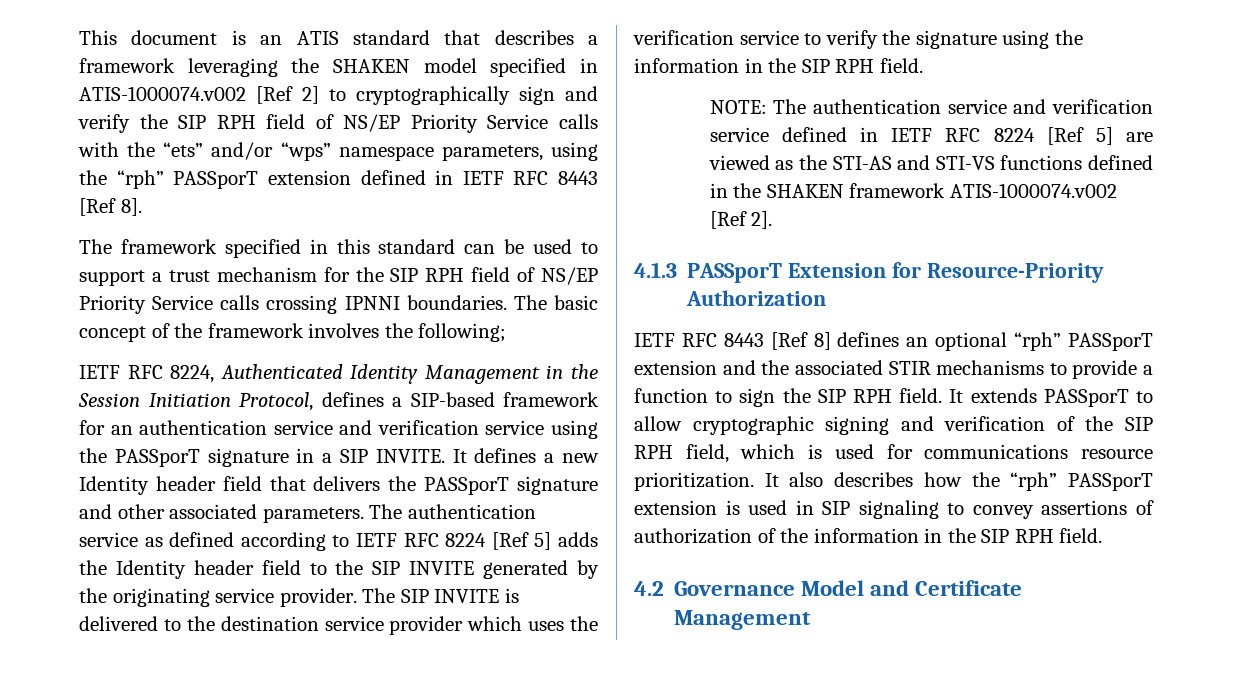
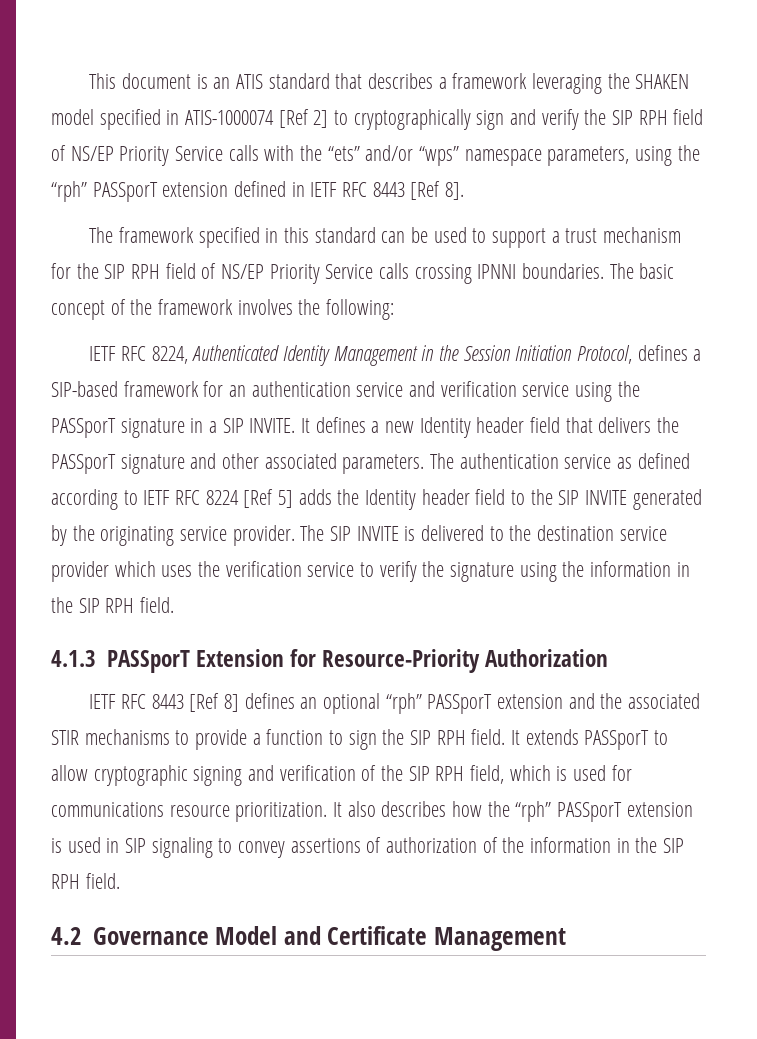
[79,86,246,101] ATIS-1000074.v002 -> [185,110,275,125] ATIS-1000074
[418,323,507,342] following; -> [326,299,395,320] following:
[709,99,1153,114] [709,127,1154,145] [708,155,1153,170] [709,183,1117,198] [709,211,773,229] // NOTE: The authentication service and verification service defined in IETF RFC 8224 [Ref 5] are viewed as the STI-AS and STI-VS functions defined in the SHAKEN framework ATIS-1000074.v002 [Ref 2]. -> (175, 605) none

